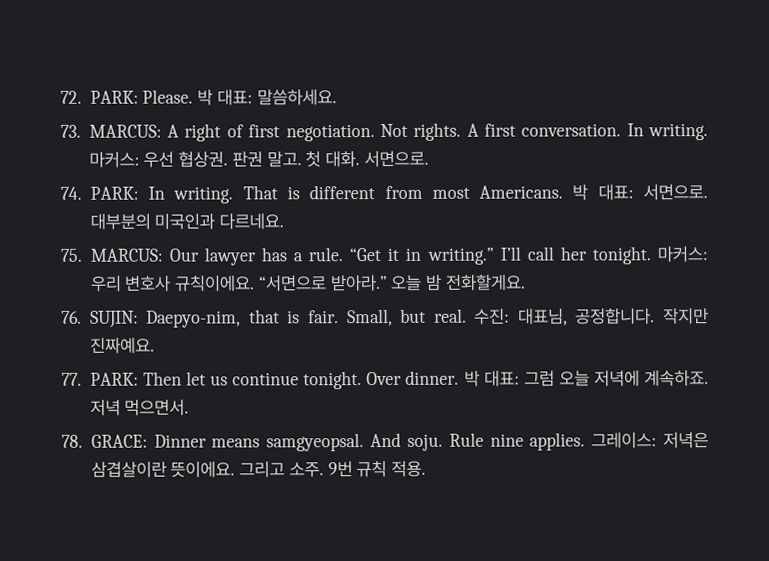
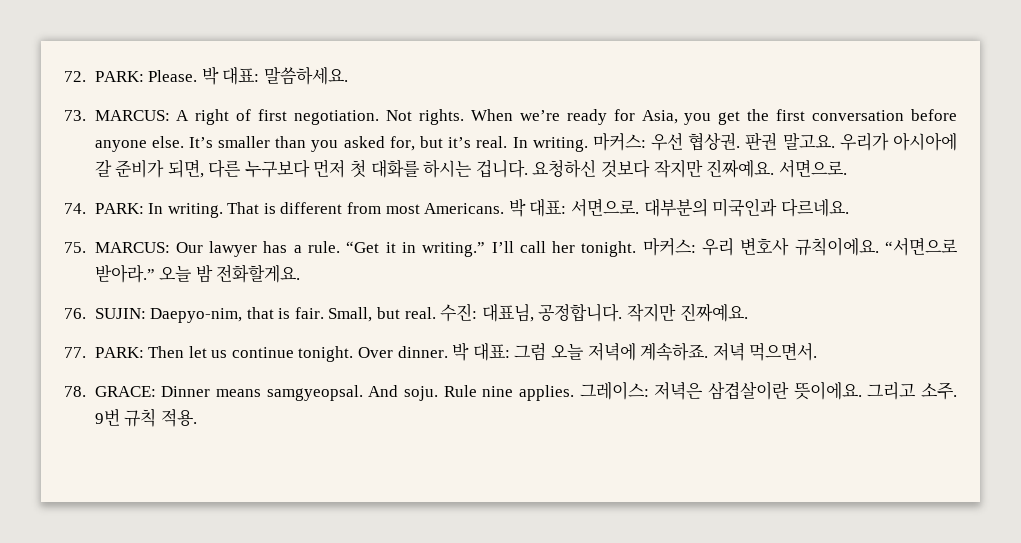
[466,123,622,137] A first conversation. -> [470,109,957,125] [94,136,508,152] When we’re ready for Asia, you get the first conversation before anyone else. It’s smaller than you asked for, but it’s real.
[266,151,361,168] 말고. 첫 대화. -> [782,132,958,151] [94,159,775,178] 말고요. 우리가 아시아에 갈 준비가 되면, 다른 누구보다 먼저 첫 대화를 하시는 겁니다. 요청하신 것보다 작지만 진짜예요.

